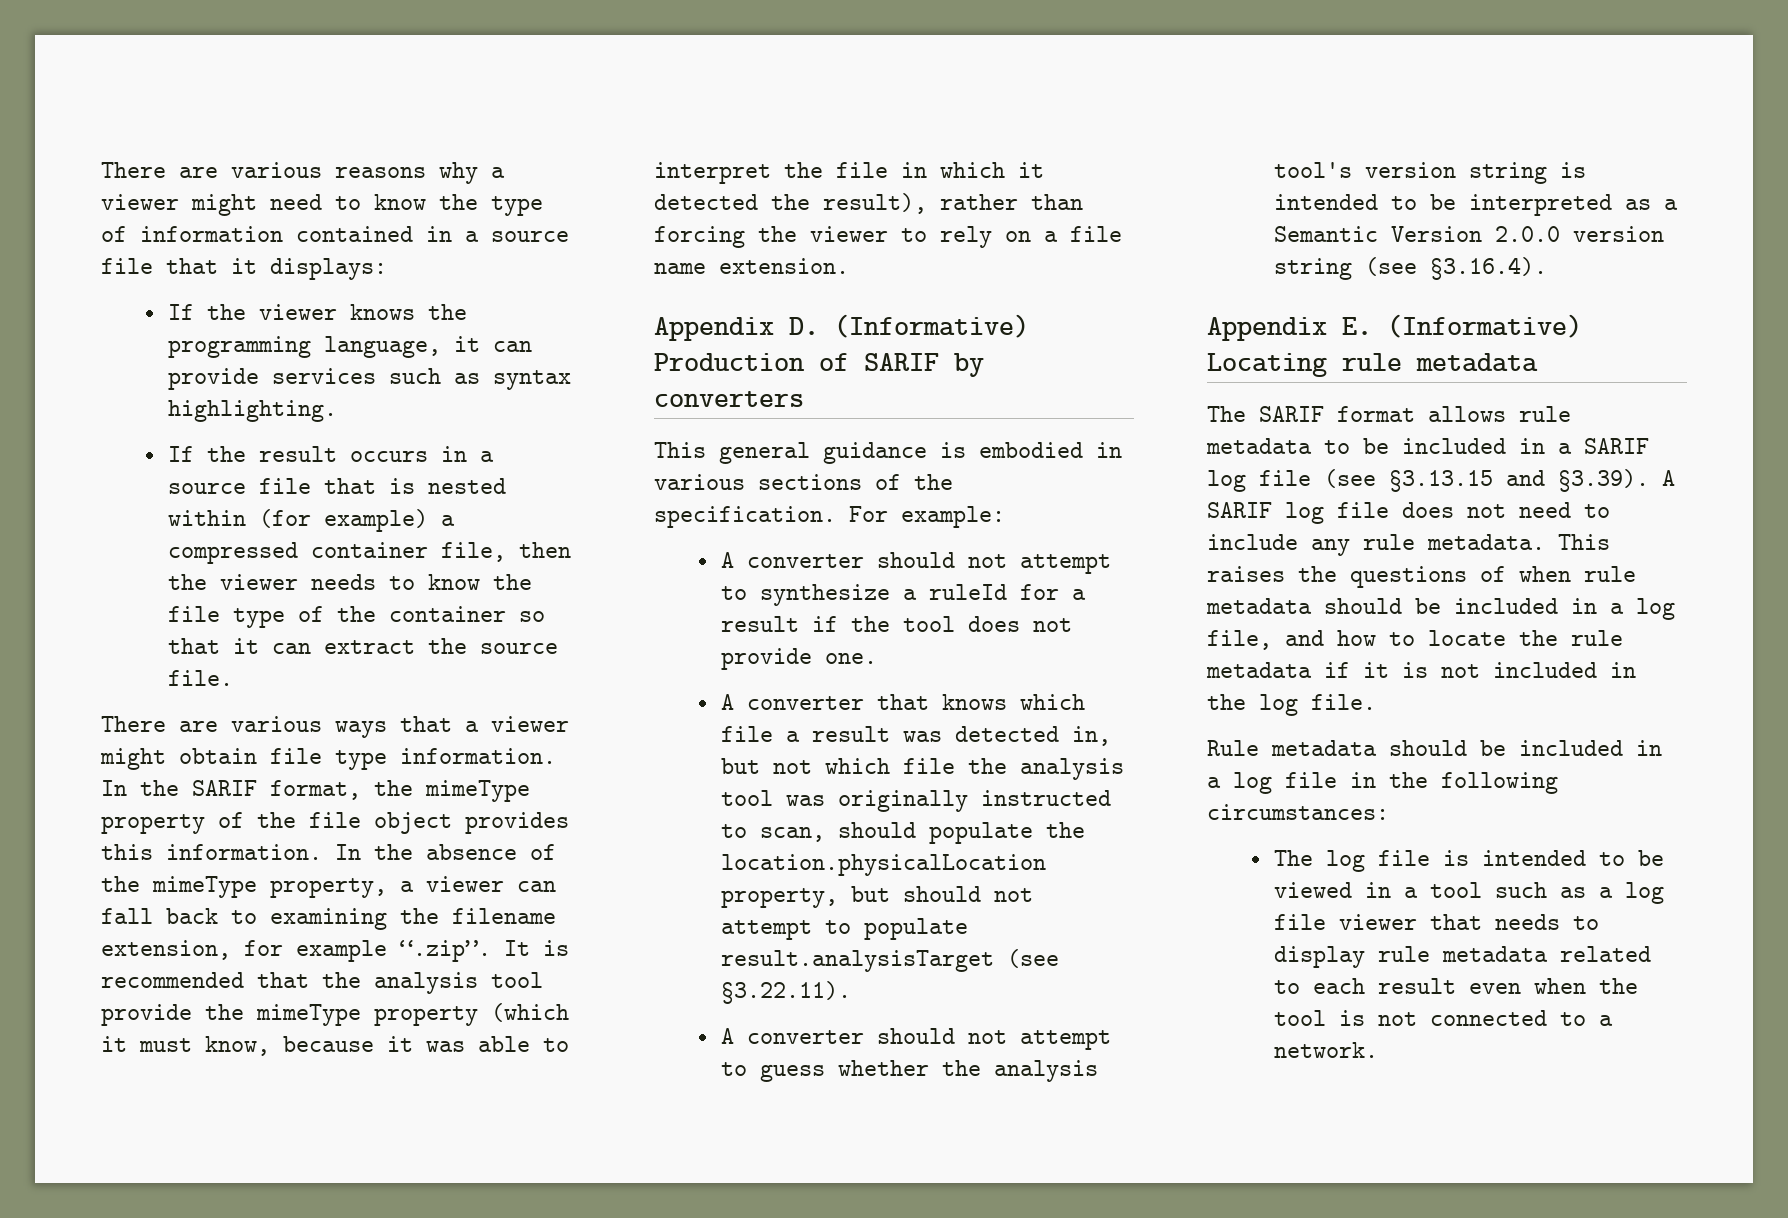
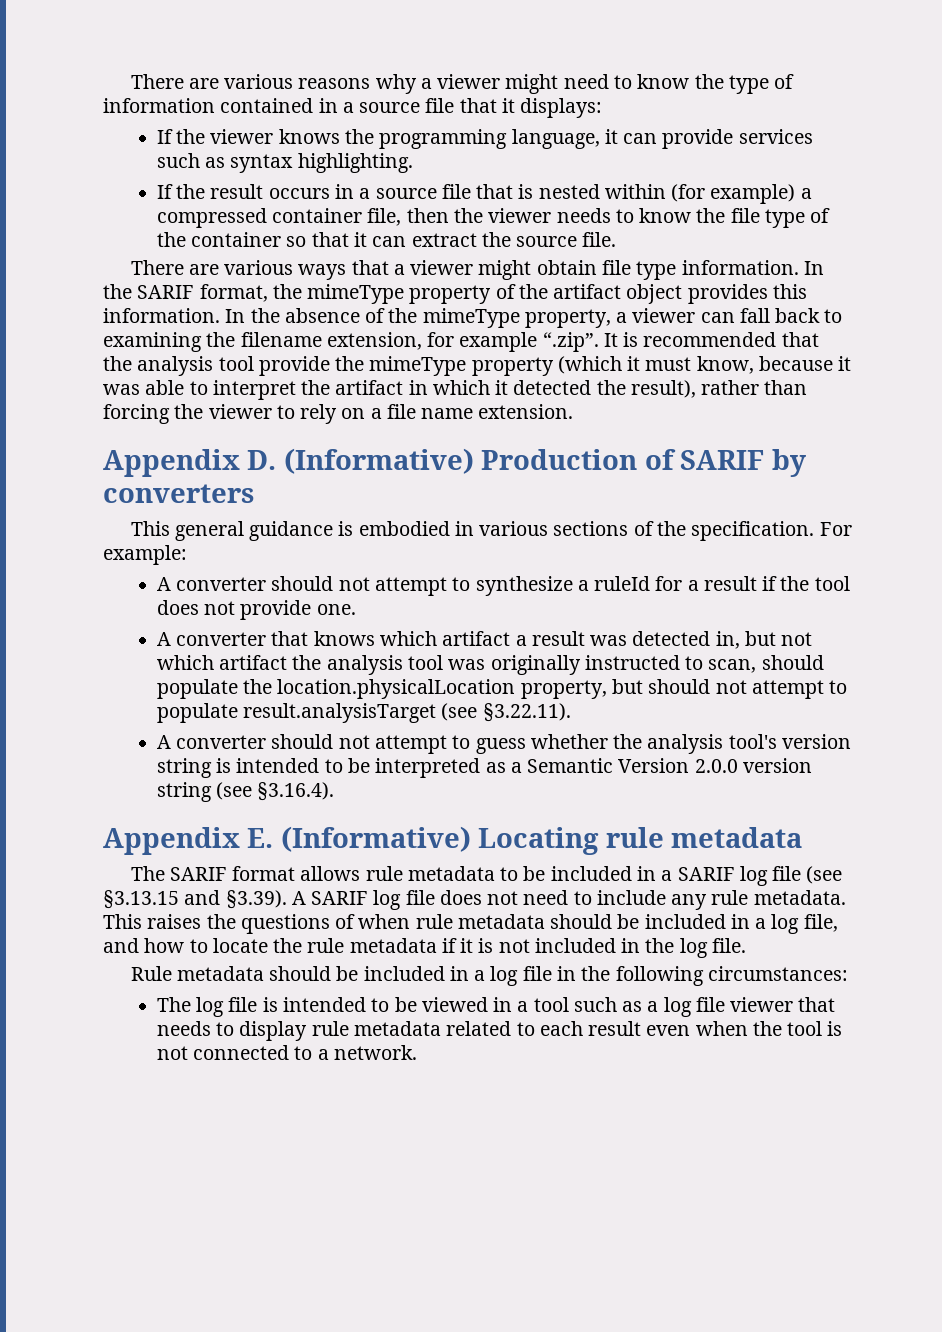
[309,812,361,828] file -> [553,284,622,299] artifact
[836,162,888,178] file -> [335,380,404,395] artifact
[720,726,773,742] file -> [442,631,511,646] artifact
[902,758,955,774] file -> [219,655,288,670] artifact

